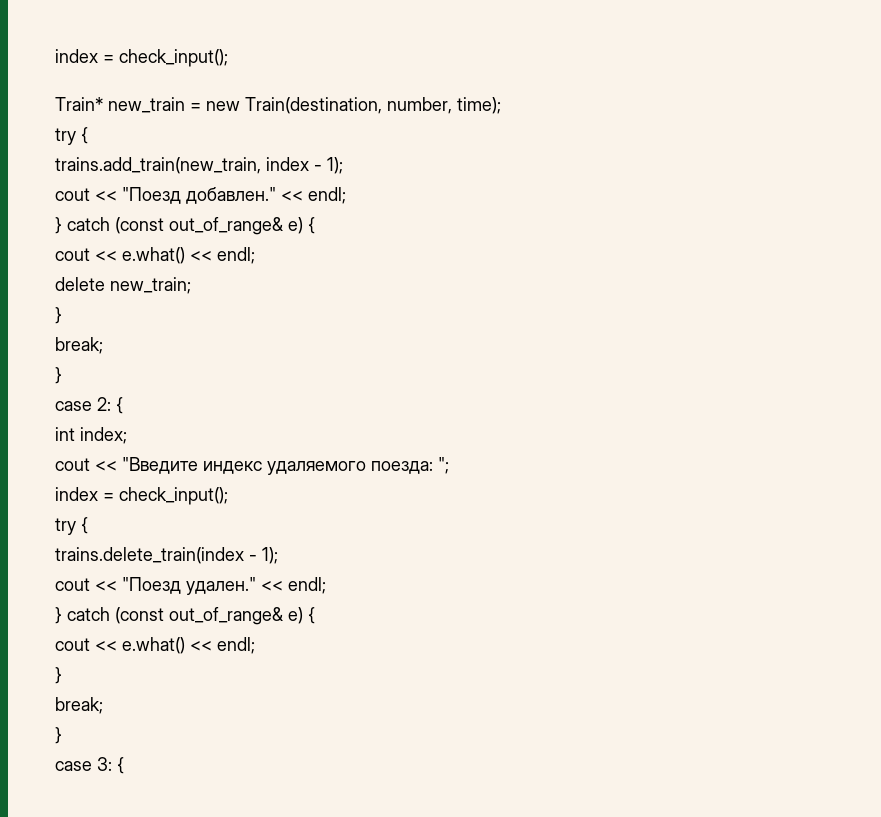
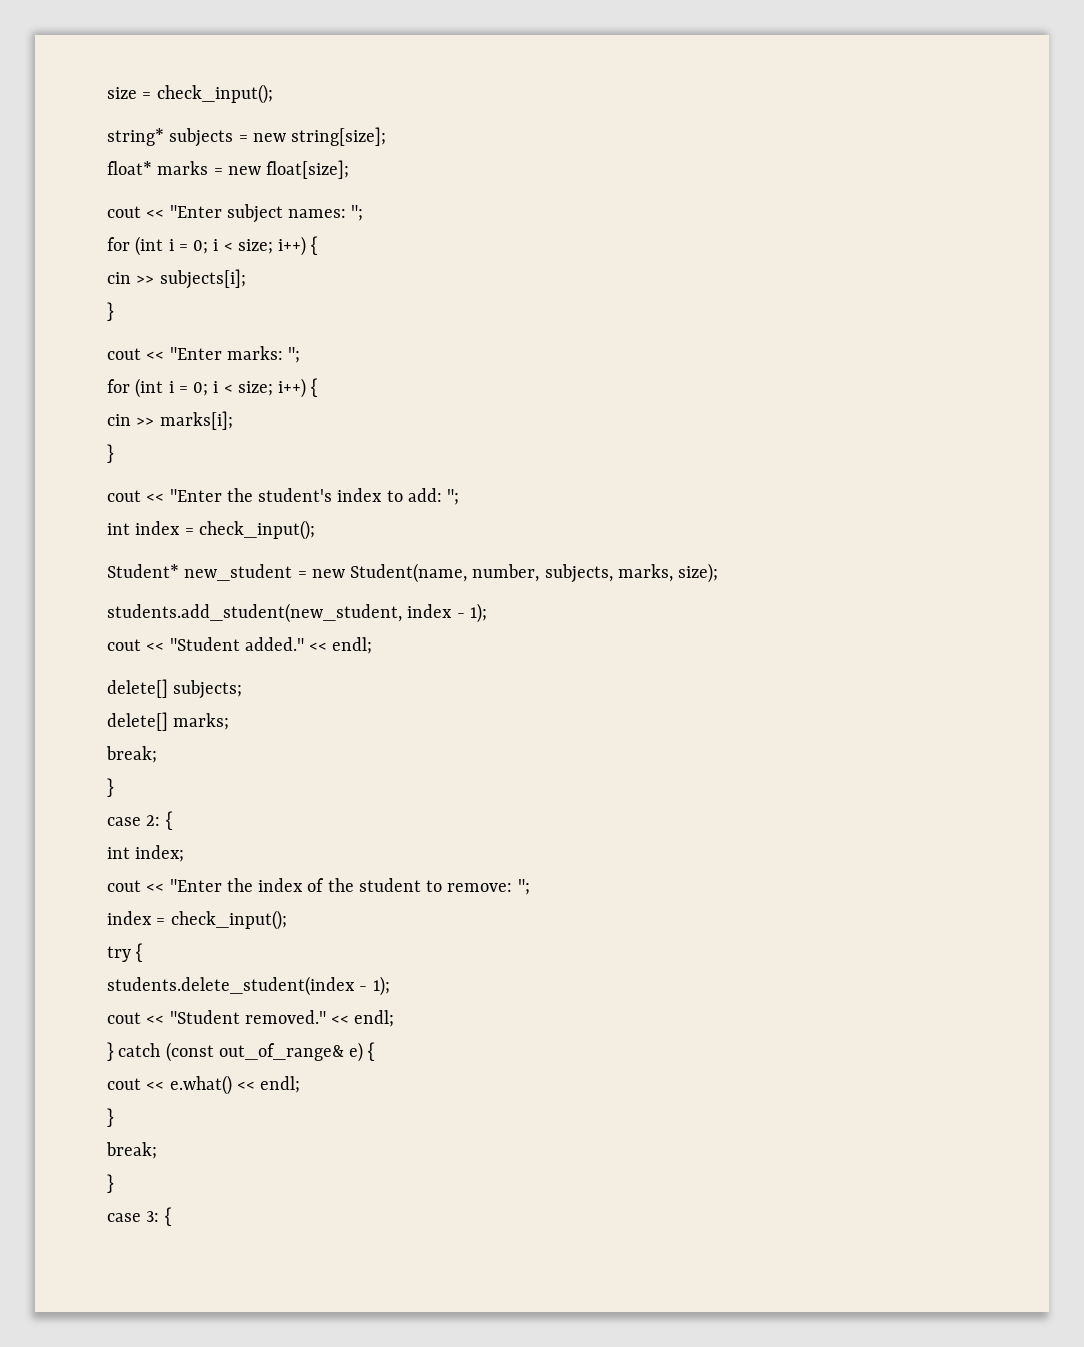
[55,49,228,67] [55,97,501,114] [55,127,88,145] [55,157,261,174] index = check_input(); // Train* new_train = new Train(destination, number, time); // try { // trains.add_train(new_train, -> [107,84,273,104] [107,127,387,147] [107,160,350,179] [107,204,364,223] [107,236,319,256] [107,269,246,289] [107,302,114,321] [107,346,301,363] [107,378,319,398] [107,411,233,430] [107,444,114,463] [107,488,460,505] [107,520,315,540] [107,563,719,583] [107,603,402,623] size = check_input(); // string* subjects = new string[size]; // float* marks = new float[size]; // cout << "Enter subject names: "; // for (int i = 0; i < size; i++) { // cin >> subjects[i]; // } // cout << "Enter marks: "; // for (int i = 0; i < size; i++) { // cin >> marks[i]; // } // cout << "Enter the student's index to add: "; // int index = check_input(); // Student* new_student = new Student(name, number, subjects, marks, size); // students.add_student(new_student,
[122,187,346,204] [55,217,315,235] [55,247,255,264] [55,277,191,294] [55,307,62,324] "Поезд добавлен." << endl; // } catch (const out_of_range& e) { // cout << e.what() << endl; // delete new_train; // } -> [169,637,373,654] [107,679,243,699] [107,712,230,731] "Student added." << endl; // delete[] subjects; // delete[] marks;
[122,457,433,475] "Введите индекс удаляемого поезда: -> [169,878,513,892] "Enter the index of the student to remove:
[55,547,278,564] [55,577,256,595] trains.delete_train(index - 1); // cout << "Поезд удален." -> [107,976,390,996] [107,1010,326,1024] students.delete_student(index - 1); // cout << "Student removed."

